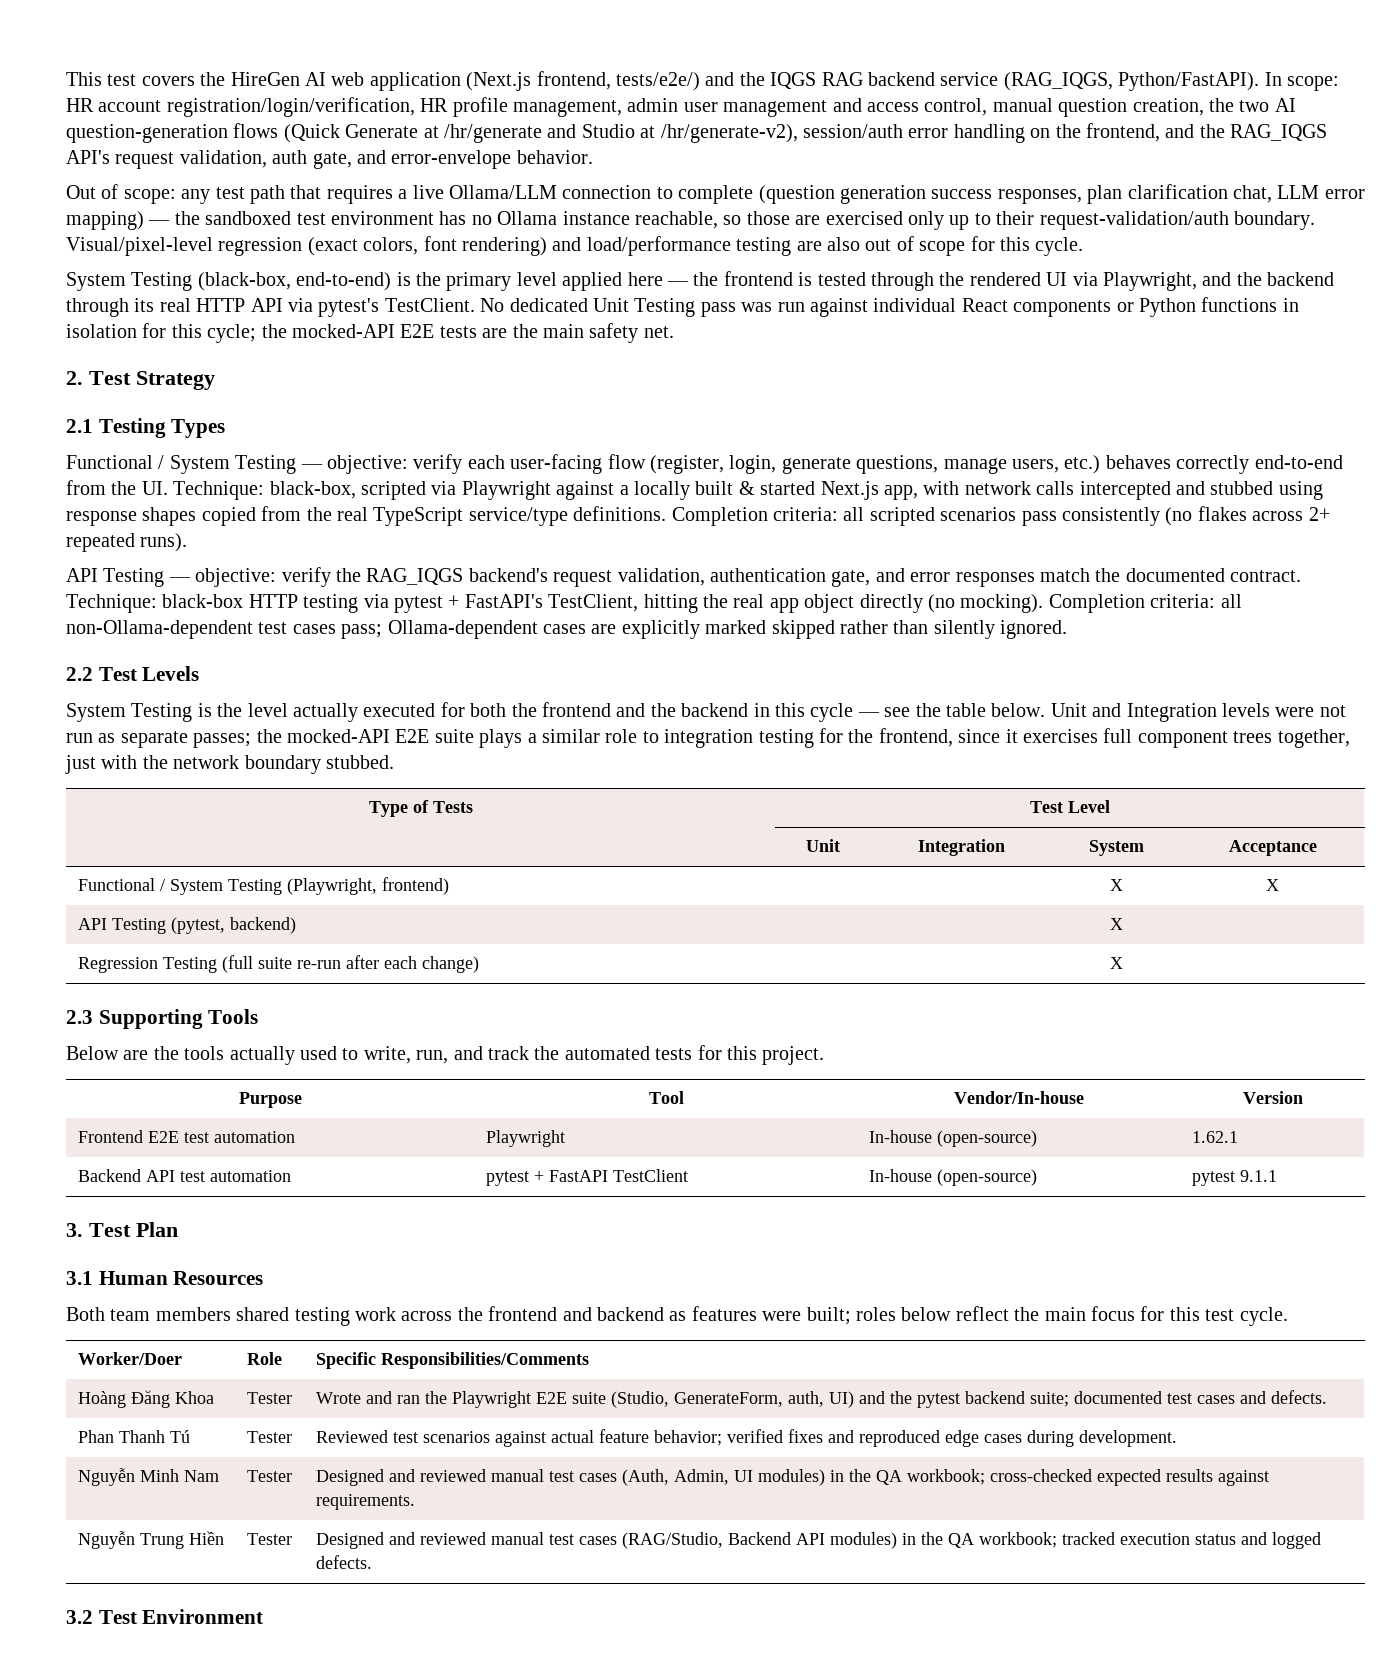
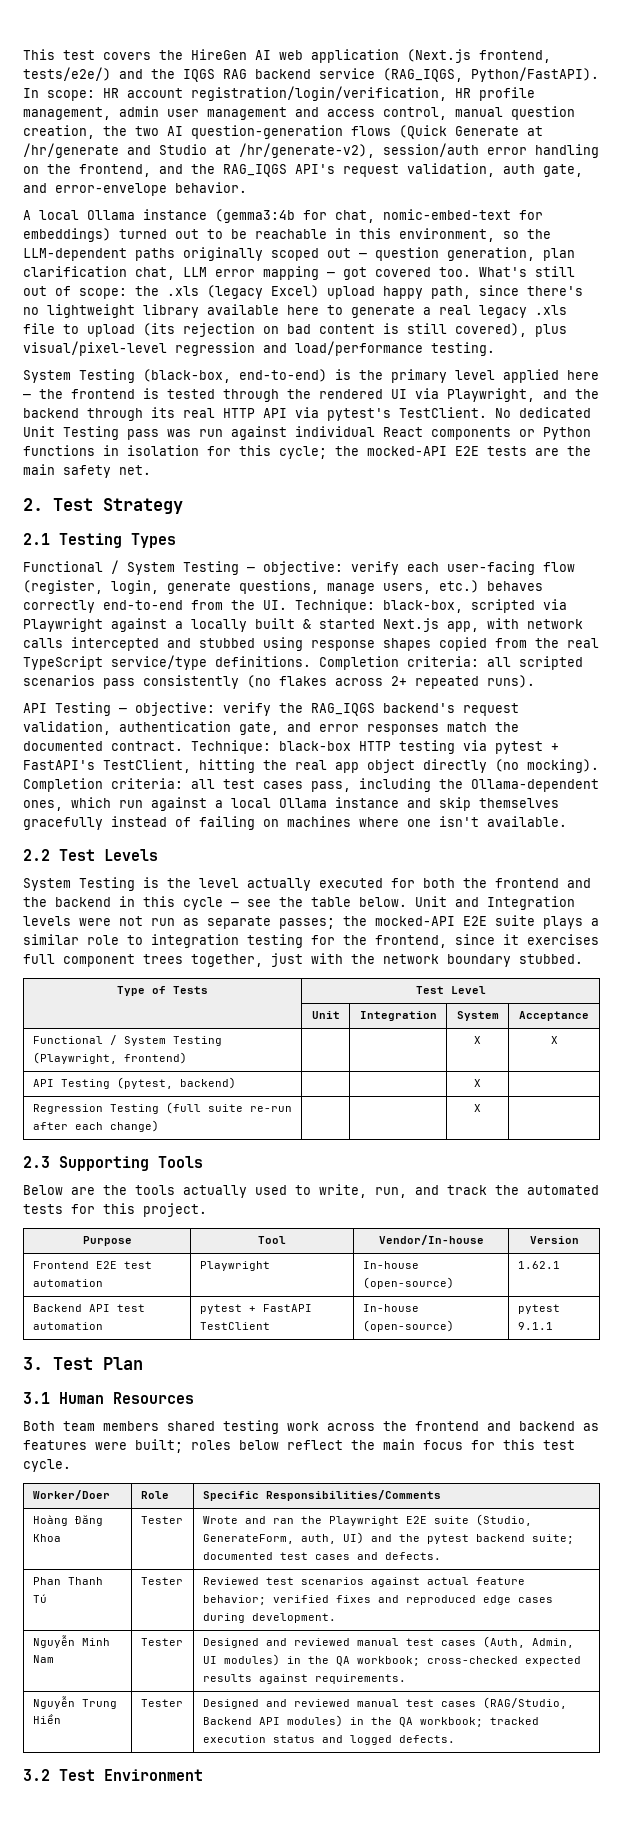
[66,184,1082,204] Out of scope: any test path that requires a live Ollama/LLM connection to complete (question generation success responses, -> [23,209,543,223] [23,228,551,242] [23,247,535,261] A local Ollama instance (gemma3:4b for chat, nomic-embed-text for embeddings) turned out to be reachable in this environment, so the LLM-dependent paths originally scoped out — question generation,
[66,211,1315,230] [66,236,1084,256] mapping) — the sandboxed test environment has no Ollama instance reachable, so those are exercised only up to their request-validation/auth boundary. Visual/pixel-level regression (exact colors, font rendering) and load/performance testing are also out of scope for this cycle. -> [263,266,575,280] [23,285,583,299] [23,304,567,318] [23,323,567,337] [23,341,495,356] mapping — got covered too. What's still out of scope: the .xls (legacy Excel) upload happy path, since there's no lightweight library available here to generate a real legacy .xls file to upload (its rejection on bad content is still covered), plus visual/pixel-level regression and load/performance testing.
[66,620,1068,639] non-Ollama-dependent test cases pass; Ollama-dependent cases are explicitly marked skipped rather than silently ignored. -> [223,778,599,792] [23,797,559,811] [23,816,567,830] test cases pass, including the Ollama-dependent ones, which run against a local Ollama instance and skip themselves gracefully instead of failing on machines where one isn't available.

